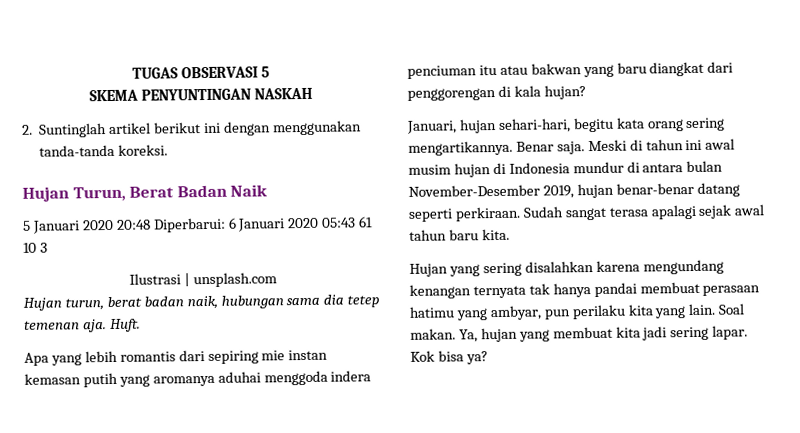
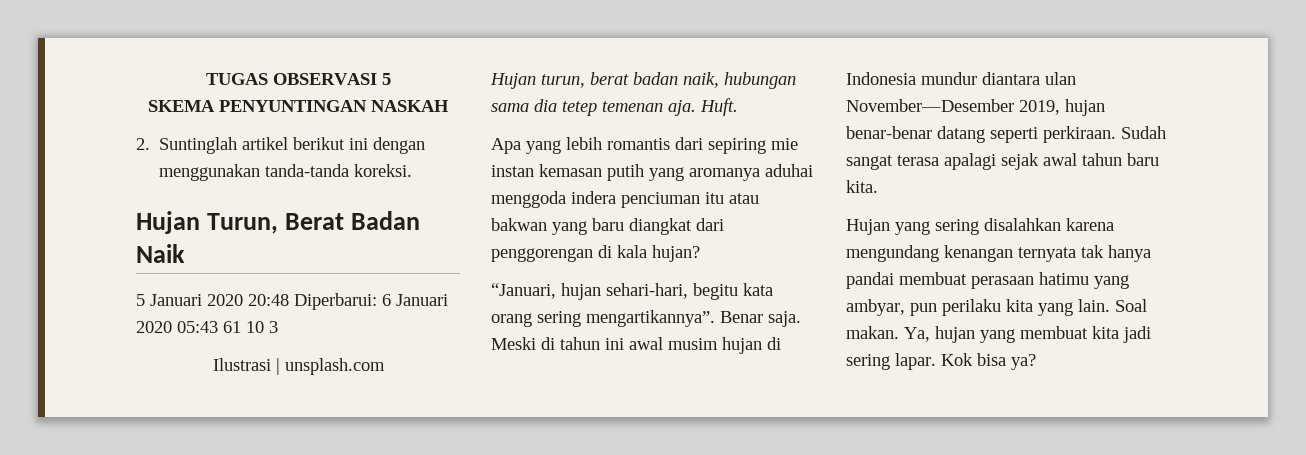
[407,120,457,134] Januari, -> [491,283,556,299] “Januari,
[408,140,513,156] mengartikannya. -> [586,310,715,327] mengartikannya”.
[626,160,724,173] [408,184,540,197] di antara bulan November-Desember -> [982,72,1076,85] [846,99,1014,112] diantara ulan November—Desember

